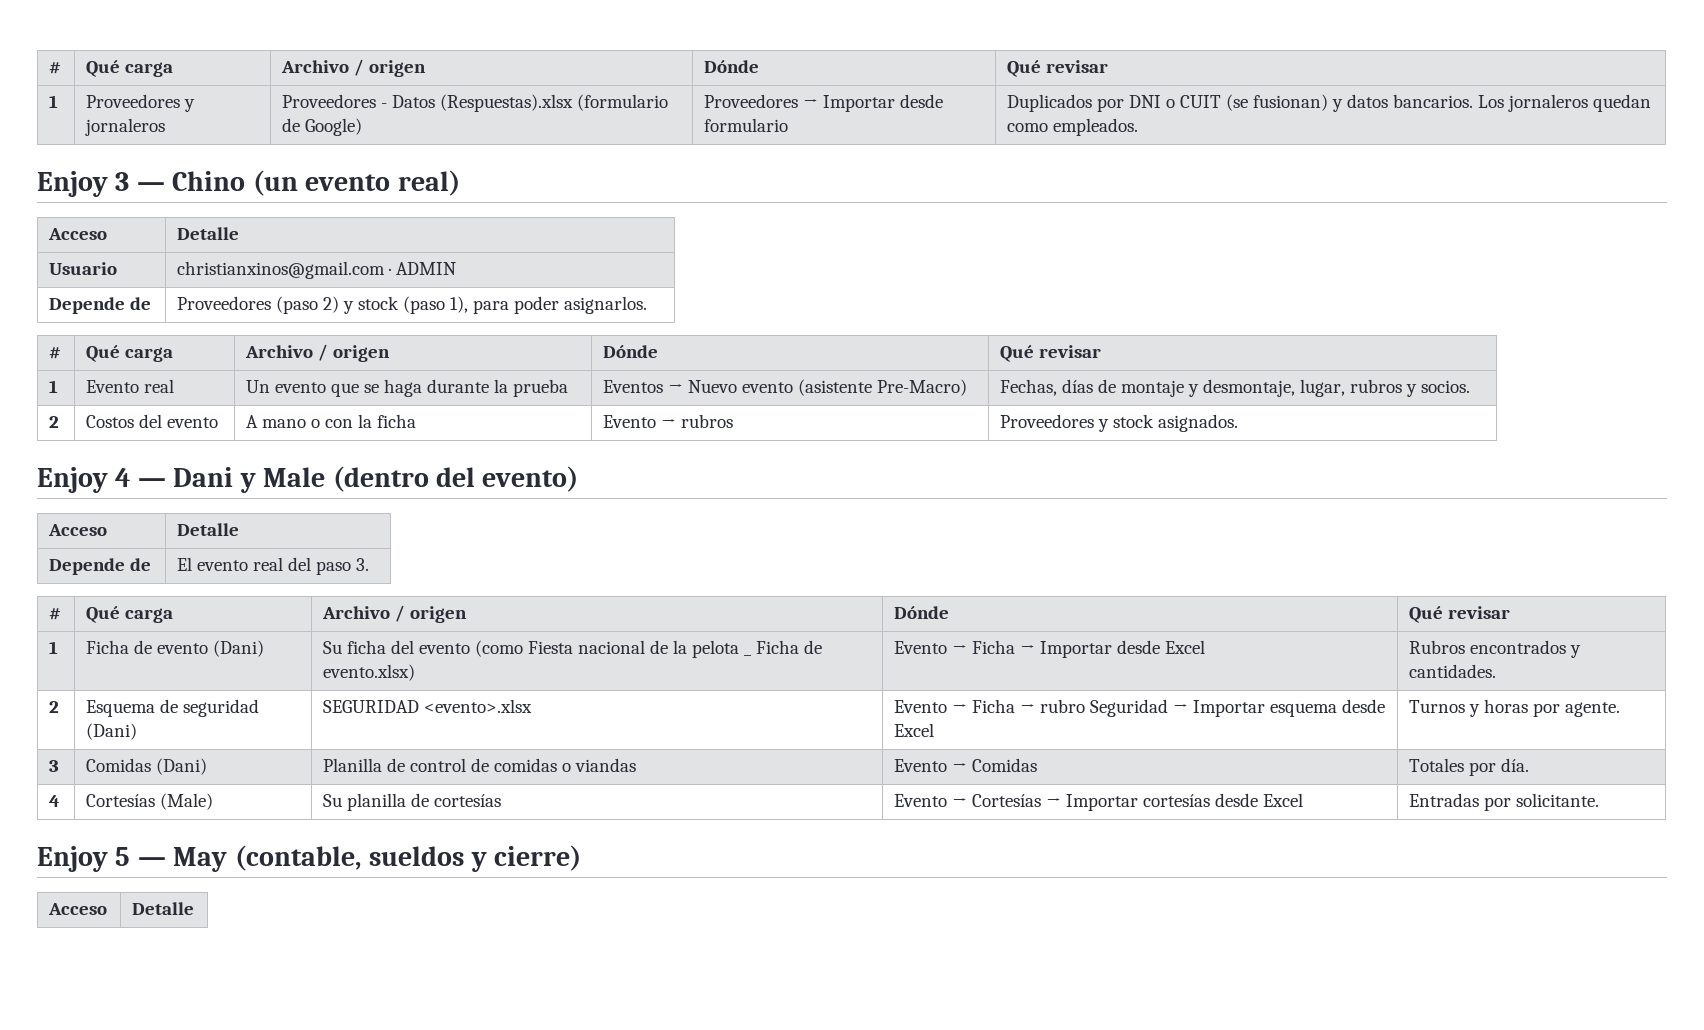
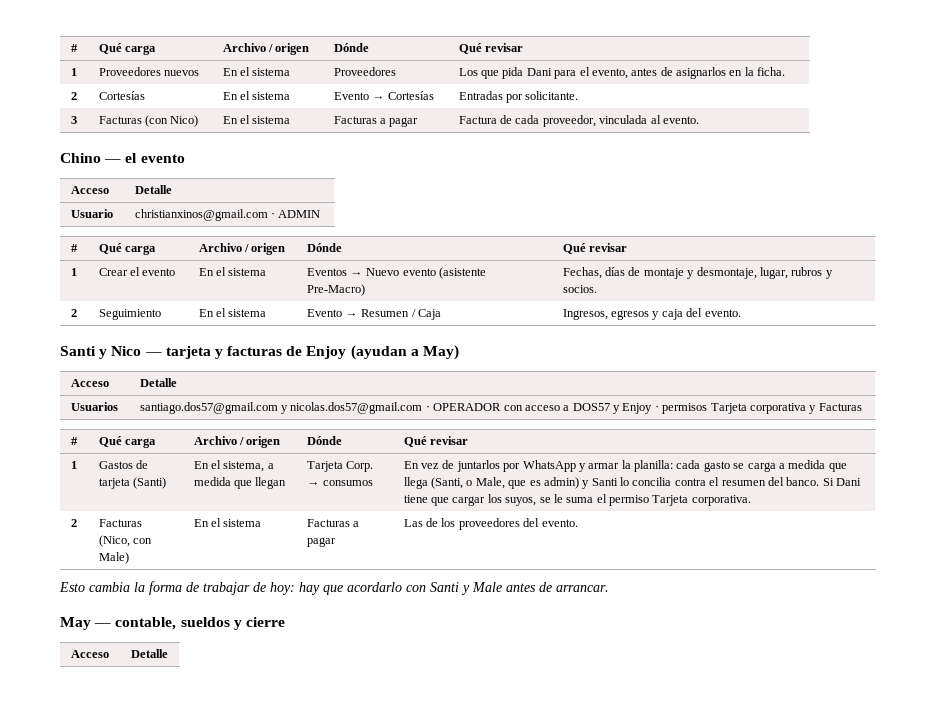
[184,99,196,112] [85,118,166,136] [282,94,669,112] [282,118,363,136] [704,94,944,112] [704,118,789,132] [1007,94,1652,112] [1007,118,1139,136] [37,170,460,197] y jornaleros | Proveedores - Datos (Respuestas).xlsx (formulario de Google) | Proveedores → Importar desde formulario | Duplicados por DNI o CUIT (se fusionan) y datos bancarios. Los jornaleros quedan como empleados. // Enjoy 3 — Chino (un evento real) -> [164,70,200,76] [222,67,291,76] [333,67,396,76] [458,67,786,79] [70,92,77,100] [98,91,145,100] [222,91,291,100] [333,91,435,100] [458,91,579,103] [70,116,77,124] [98,115,199,127] [222,115,291,124] [333,116,419,127] [458,115,699,127] [60,153,185,163] nuevos | En el sistema | Proveedores | Los que pida Dani para el evento, antes de asignarlos en la ficha. // 2 | Cortesías | En el sistema | Evento → Cortesías | Entradas por solicitante. // 3 | Facturas (con Nico) | En el sistema | Facturas a pagar | Factura de cada proveedor, vinculada al evento. // Chino — el evento
[49,297,152,314] [177,296,648,314] // Depende de | Proveedores (paso 2) y stock (paso 1), para poder asignarlos. -> (321, 214) none
[86,379,175,393] [246,379,569,397] Evento real | Un evento que se haga durante la prueba -> [98,267,176,276] [198,267,267,276] Crear el evento | En el sistema
[86,414,219,428] [246,414,417,428] [603,414,734,428] [1000,414,1239,432] [37,466,579,493] [48,524,108,536] [177,523,240,536] [49,558,152,575] [177,557,370,575] Costos del evento | A mano o con la ficha | Evento → rubros | Proveedores y stock asignados. // Enjoy 4 — Dani y Male (dentro del evento) // Acceso | Detalle // Depende de | El evento real del paso 3. -> [98,309,161,320] [198,308,267,317] [306,309,442,320] [562,308,741,320] [60,345,460,360] [70,379,109,387] [139,378,177,387] [70,402,118,411] [139,402,862,414] Seguimiento | En el sistema | Evento → Resumen / Caja | Ingresos, egresos y caja del evento. // Santi y Nico — tarjeta y facturas de Enjoy (ayudan a May) // Acceso | Detalle // Usuarios | santiago.dos57@gmail.com y nicolas.dos57@gmail.com · OPERADOR con acceso a DOS57 y Enjoy · permisos Tarjeta corporativa y Facturas
[86,640,265,657] [323,640,753,658] [756,640,823,654] [323,664,416,681] [894,640,1206,658] [1409,640,1582,658] [1409,664,1497,678] [49,701,60,713] [86,699,260,717] [86,723,138,740] [323,699,533,713] [894,699,1386,717] [894,723,935,737] [1409,699,1621,717] [49,760,60,772] [86,758,208,775] [323,758,637,772] [894,758,1038,772] [1409,758,1530,776] [49,795,61,807] [86,793,214,810] [323,793,502,811] [894,793,1304,811] [1409,793,1600,811] [37,845,362,872] Ficha de evento (Dani) | Su ficha del evento (como Fiesta nacional de la pelota _ Ficha de evento.xlsx) | Evento → Ficha → Importar desde Excel | Rubros encontrados y cantidades. // 2 | Esquema de seguridad (Dani) | SEGURIDAD <evento>.xlsx | Evento → Ficha → rubro Seguridad → Importar esquema desde Excel | Turnos y horas por agente. // 3 | Comidas (Dani) | Planilla de control de comidas o viandas | Evento → Comidas | Totales por día. // 4 | Cortesías (Male) | Su planilla de cortesías | Evento → Cortesías → Importar cortesías desde Excel | Entradas por solicitante. // Enjoy 5 — May (contable, -> [98,460,149,469] [98,477,167,489] [193,460,274,472] [193,477,287,489] [306,461,374,472] [306,480,374,486] [403,460,847,472] [403,477,862,489] [403,494,751,506] [70,519,77,527] [98,519,142,527] [98,535,153,547] [98,552,129,564] [193,518,262,527] [306,519,360,527] [306,537,336,547] [403,518,578,530] [59,581,609,595] [60,617,177,630] Gastos de tarjeta (Santi) | En el sistema, a medida que llegan | Tarjeta Corp. → consumos | En vez de juntarlos por WhatsApp y armar la planilla: cada gasto se carga a medida que llega (Santi, o Male, que es admin) y Santi lo concilia contra el resumen del banco. Si Dani tiene que cargar los suyos, se le suma el permiso Tarjeta corporativa. // 2 | Facturas (Nico, con Male) | En el sistema | Facturas a pagar | Las de los proveedores del evento. // Esto cambia la forma de trabajar de hoy: hay que acordarlo con Santi y Male antes de arrancar. // May — contable,
[493,845,581,871] cierre) -> [245,617,285,627] cierre

